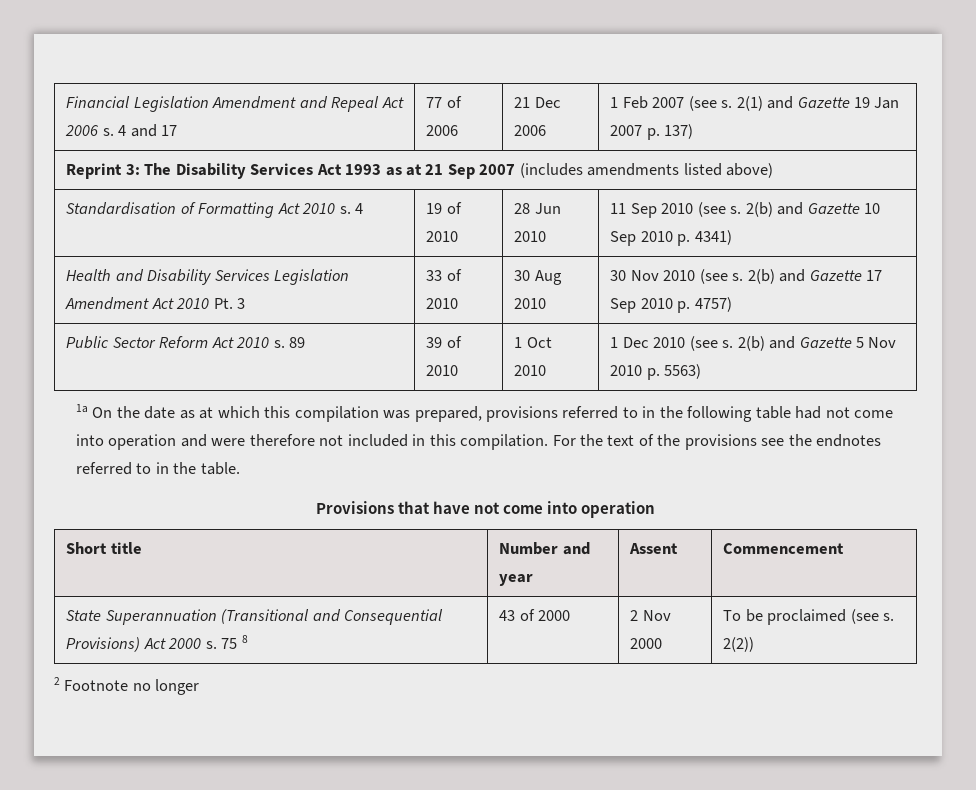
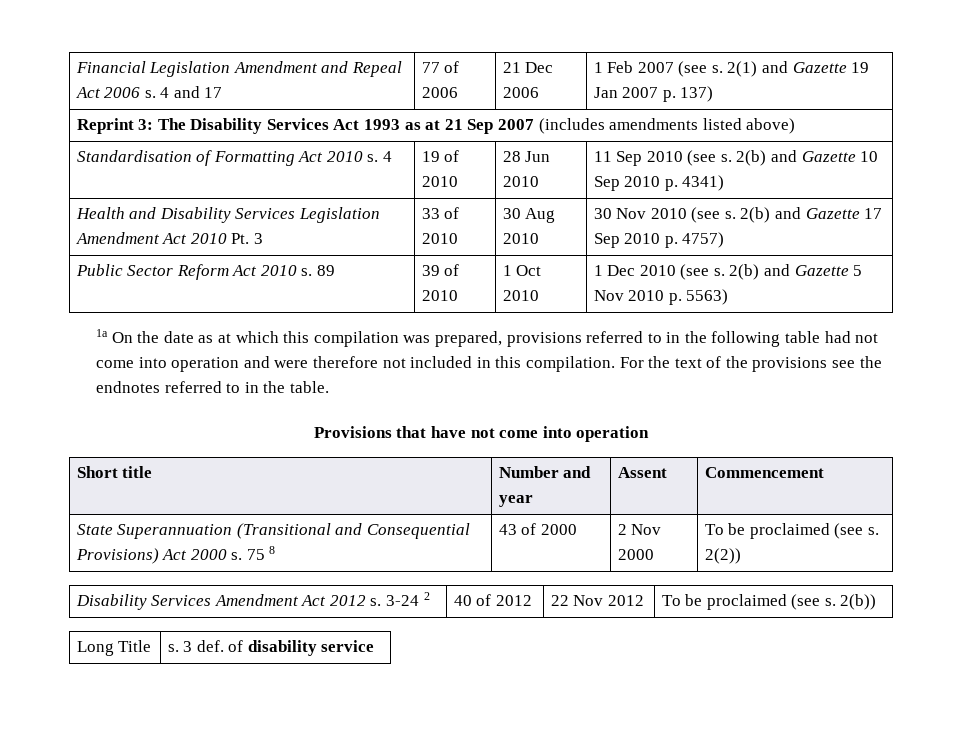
[54,677,200,695] // 2 Footnote no longer -> [75,592,430,610] [453,594,532,606] [550,595,644,606] [661,594,877,610] [76,640,152,656] [167,640,375,656] // Disability Services Amendment Act 2012 s. 3-24 2 | 40 of 2012 | 22 Nov 2012 | To be proclaimed (see s. 2(b)) // Long Title | s. 3 def. of disability service

